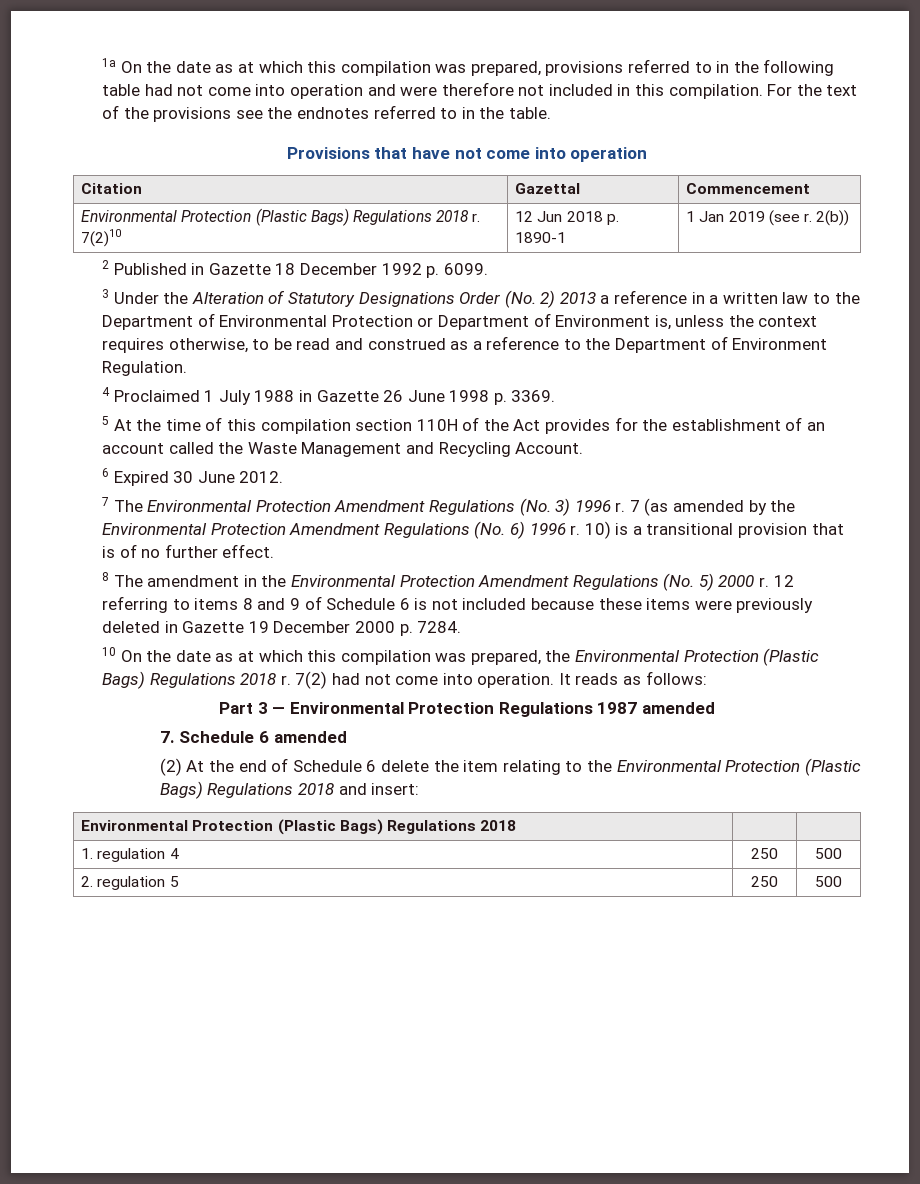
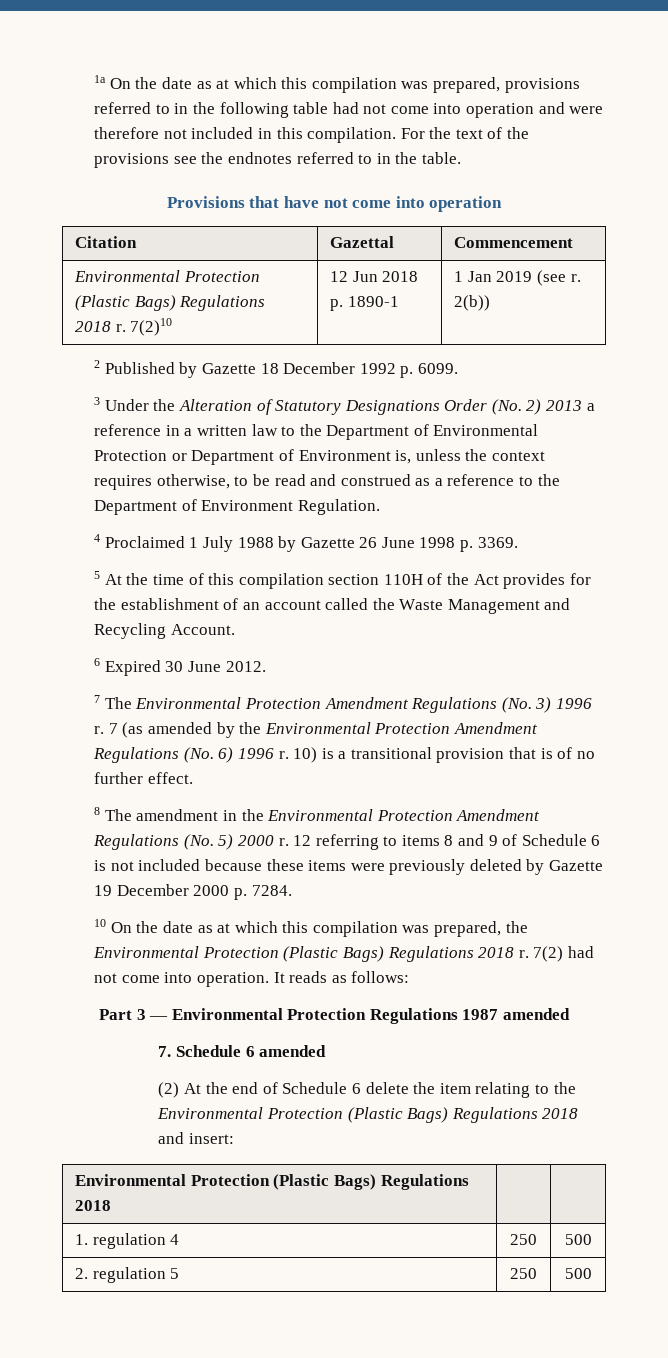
[191,263,205,275] in -> [179,362,198,378] by
[298,390,312,402] in -> [278,536,297,552] by
[164,621,178,633] in -> [526,859,545,875] by

